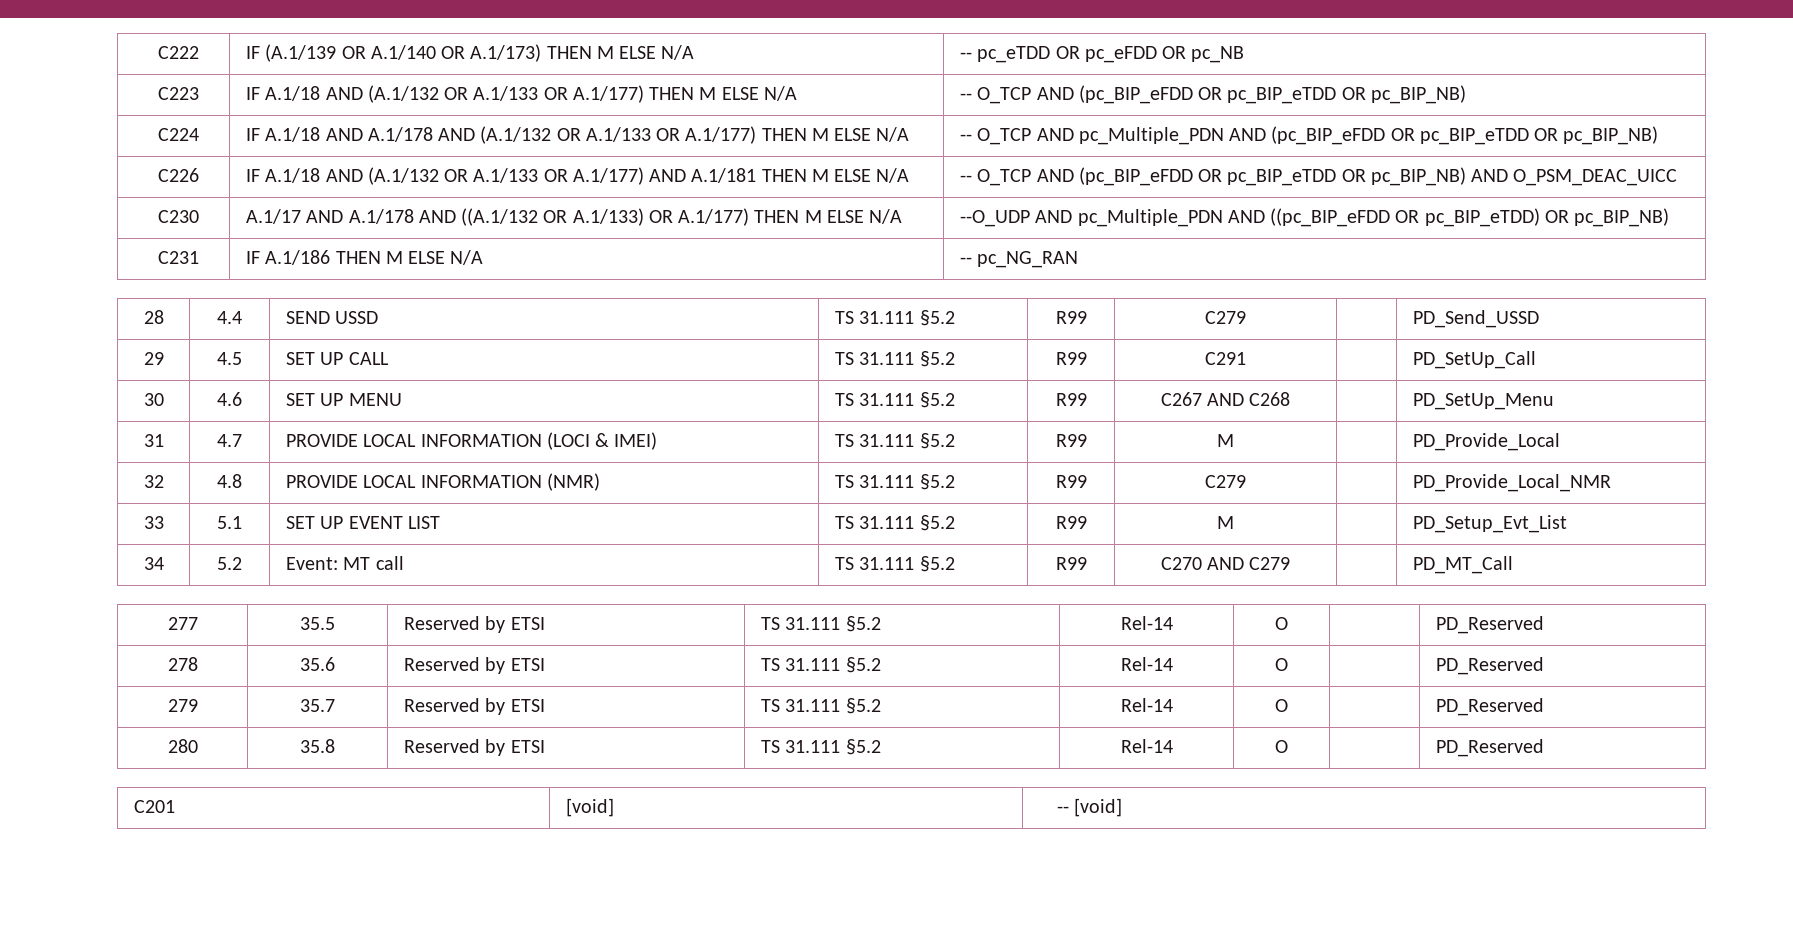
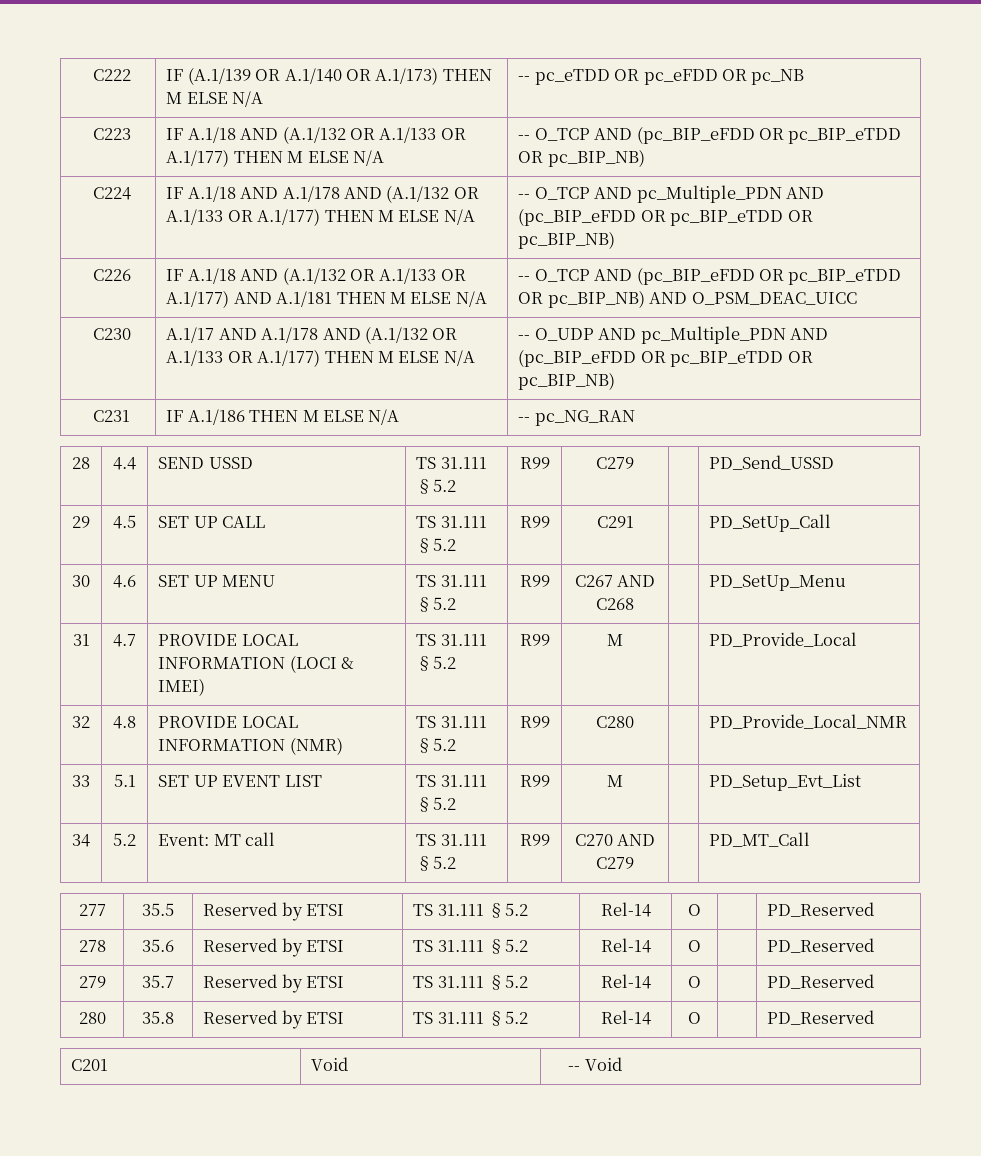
[461,208,903,226] [960,208,1540,227] ((A.1/132 OR A.1/133) OR A.1/177) THEN M ELSE N/A | --O_UDP AND pc_Multiple_PDN AND ((pc_BIP_eFDD OR pc_BIP_eTDD) -> [364,326,458,344] [166,349,475,367] [518,326,828,344] [518,349,784,367] (A.1/132 OR A.1/133 OR A.1/177) THEN M ELSE N/A | -- O_UDP AND pc_Multiple_PDN AND (pc_BIP_eFDD OR pc_BIP_eTDD
[1205,475,1246,488] C279 -> [596,716,634,728] C280
[566,798,615,817] [1057,798,1123,817] [void] | -- [void] -> [311,1057,349,1071] [568,1057,622,1071] Void | -- Void

